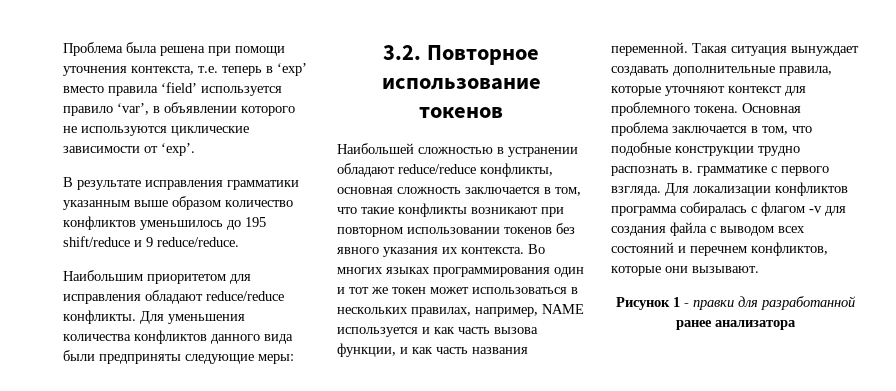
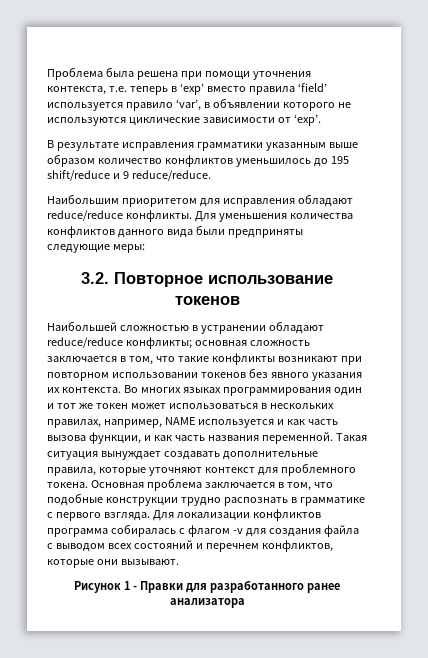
[480,163,553,177] конфликты, -> [125,337,192,349] конфликты;
[682,166,693,173] в. -> [290,497,297,503] в
[692,296,856,310] правки для разработанной -> [140,580,304,593] Правки для разработанного

